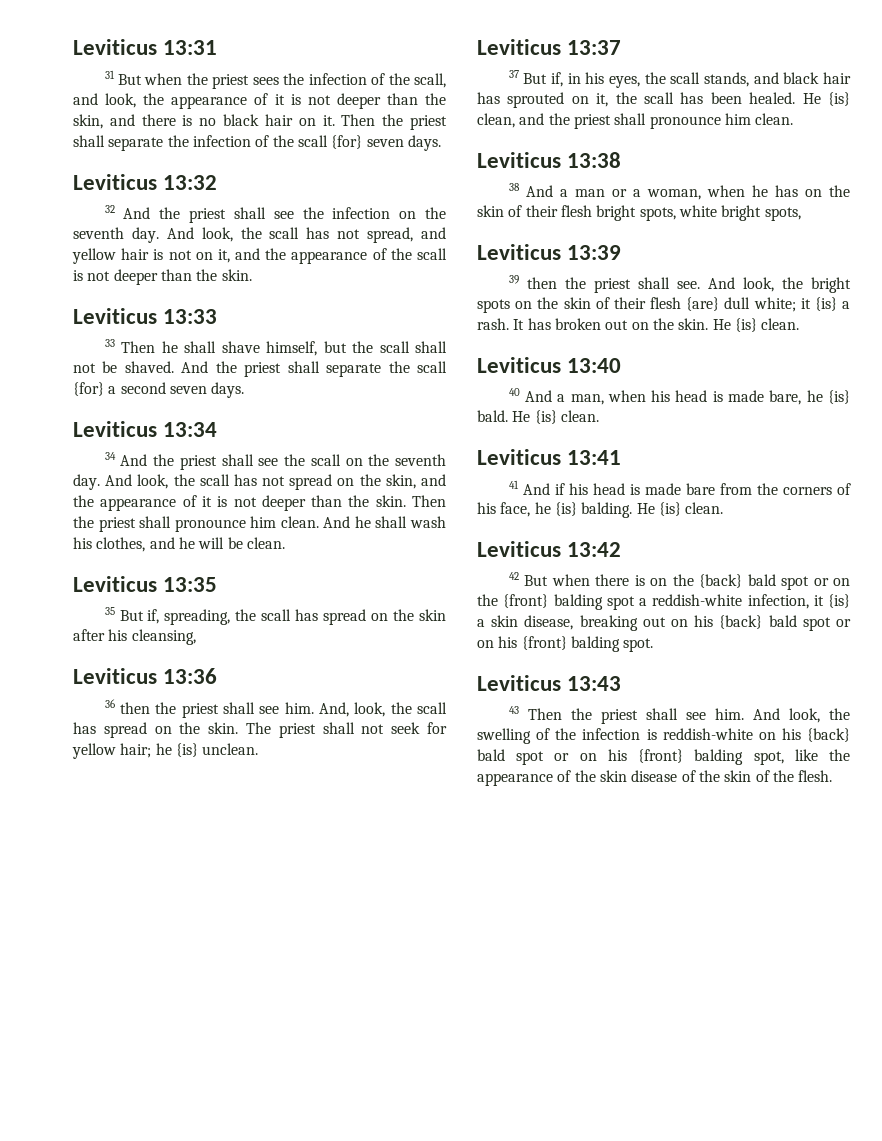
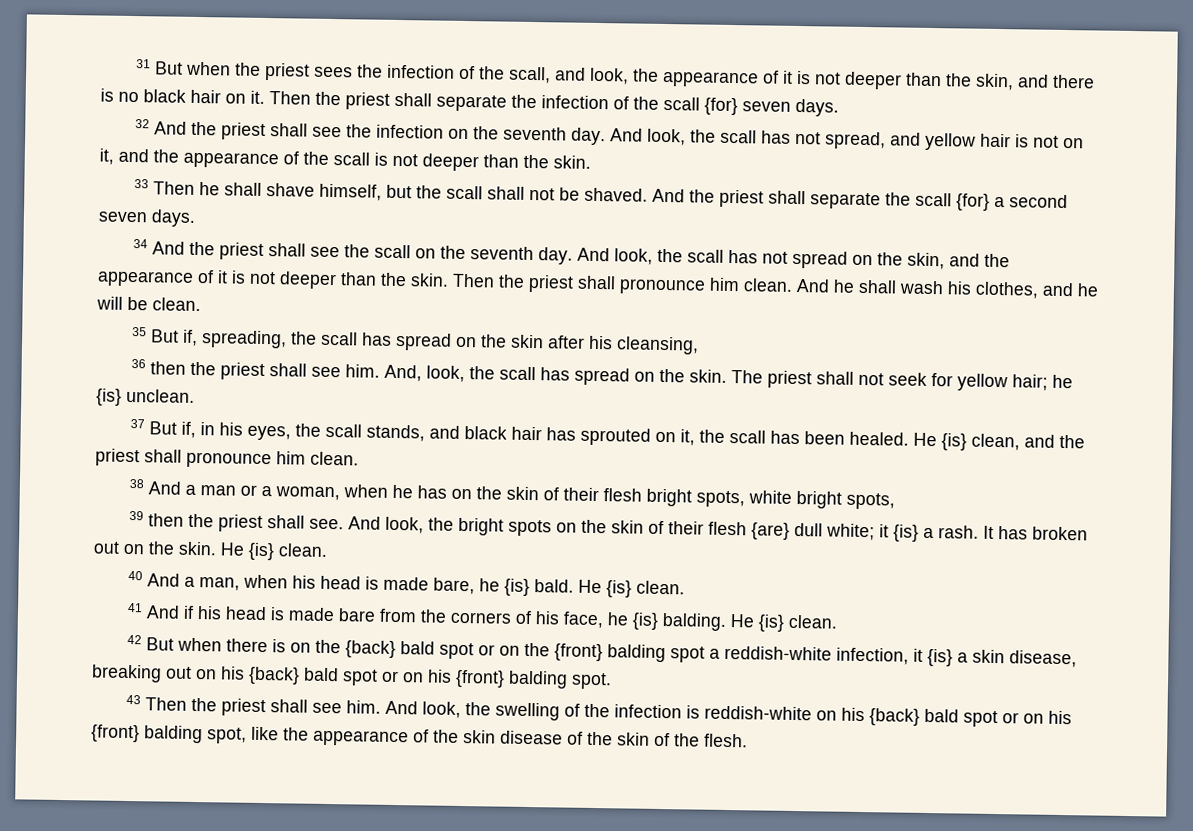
[73,39,218,55] Leviticus 13:31 // -> (136, 64) none
[73,174,218,190] // Leviticus 13:32 -> (839, 107) none
[73,308,218,324] // Leviticus 13:33 -> (591, 162) none
[73,421,218,437] // Leviticus 13:34 -> (196, 218) none
[73,576,218,592] // Leviticus 13:35 -> (201, 304) none
[73,668,218,684] // Leviticus 13:36 -> (700, 345) none
[477,39,622,55] // Leviticus 13:37 -> (195, 395) none
[477,152,622,168] // Leviticus 13:38 -> (359, 458) none
[477,244,622,260] // Leviticus 13:39 -> (896, 501) none
[477,357,622,373] // Leviticus 13:40 -> (328, 550) none
[477,449,622,465] // Leviticus 13:41 -> (686, 587) none
[477,541,622,557] // Leviticus 13:42 -> (839, 621) none
[477,675,622,691] // Leviticus 13:43 -> (612, 681) none

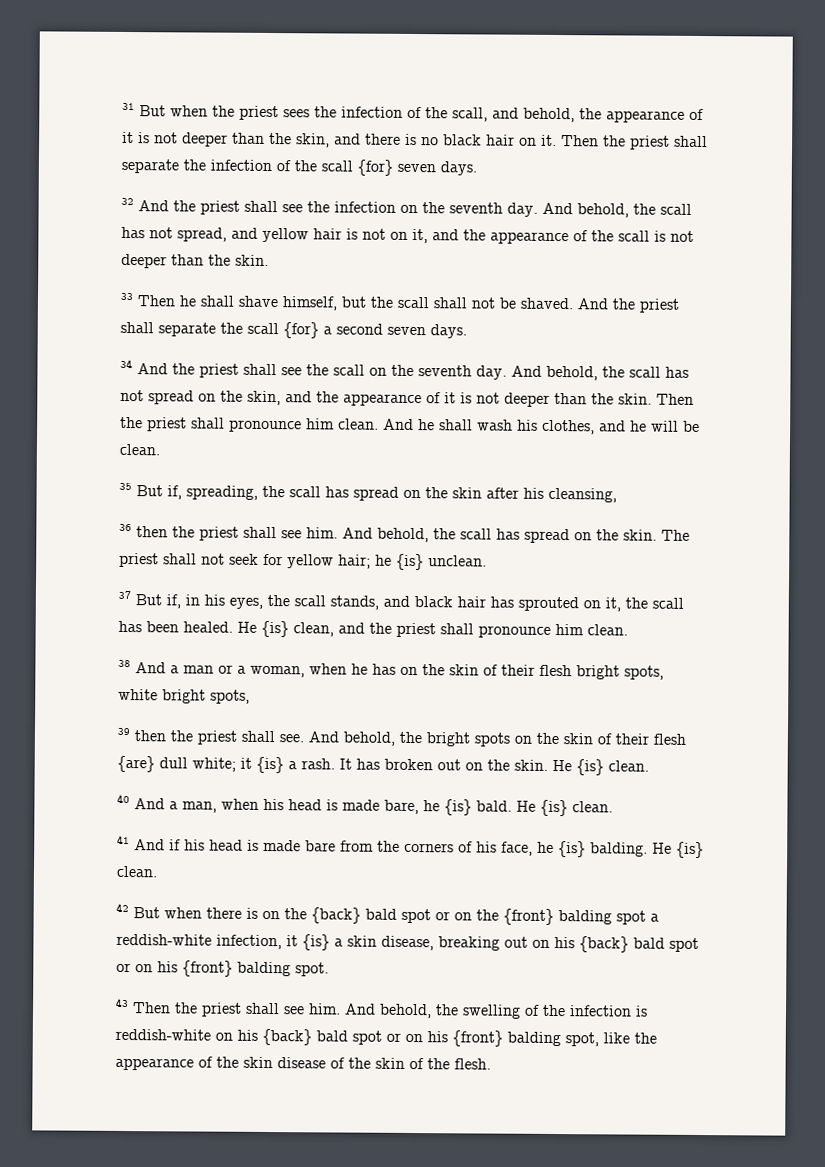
[589,67,630,85] look, -> [523,107,575,123] behold,
[647,128,687,146] look, -> [577,203,629,218] behold,
[614,248,654,265] look, -> [546,365,598,381] behold,
[384,364,466,383] And, look, -> [342,527,429,543] And behold,
[385,516,425,534] look, -> [343,731,395,746] behold,
[422,701,462,719] look, -> [379,1003,432,1019] behold,

